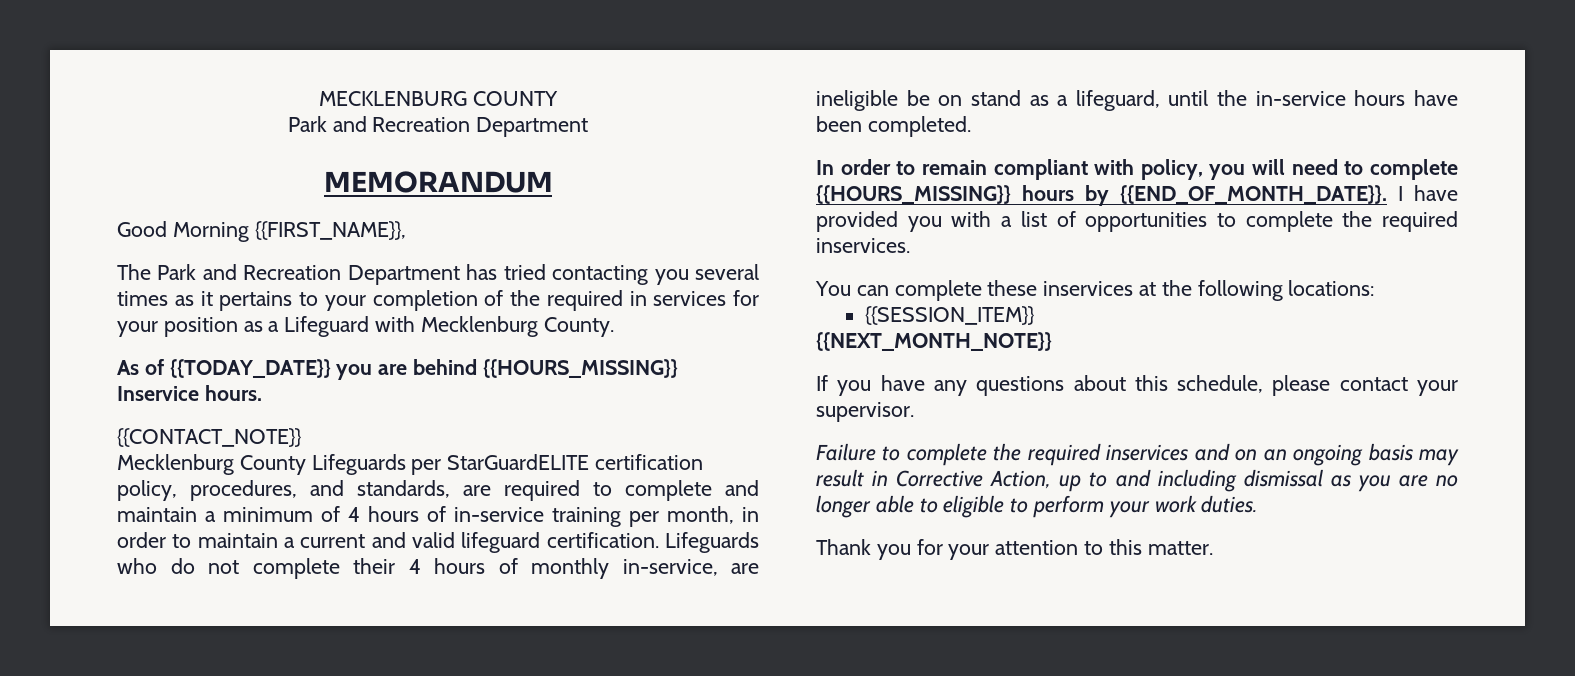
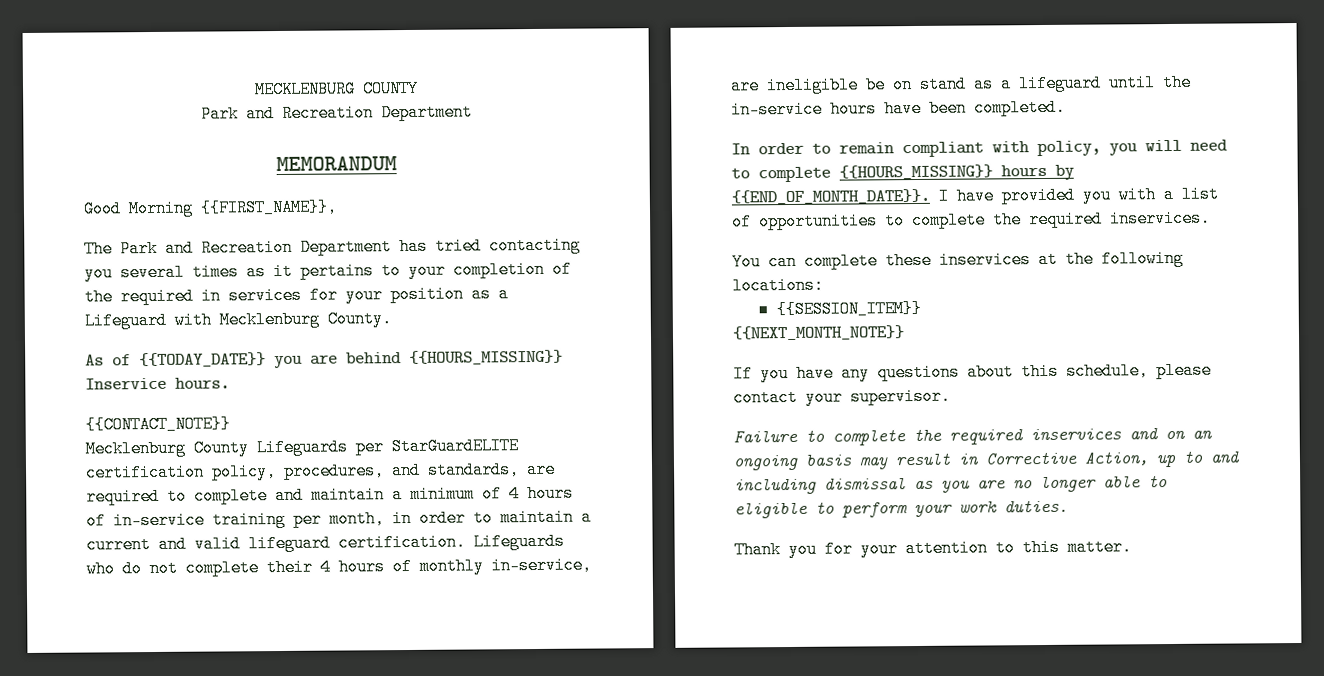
[1075,90,1160,111] lifeguard, -> [1018,74,1102,93] lifeguard

